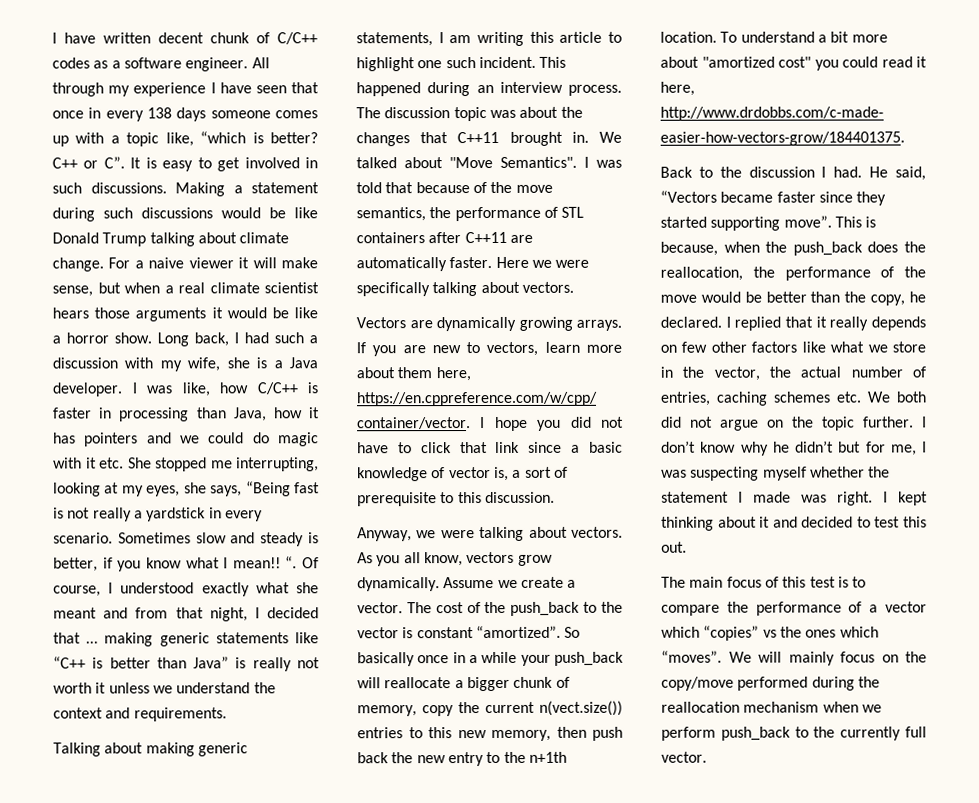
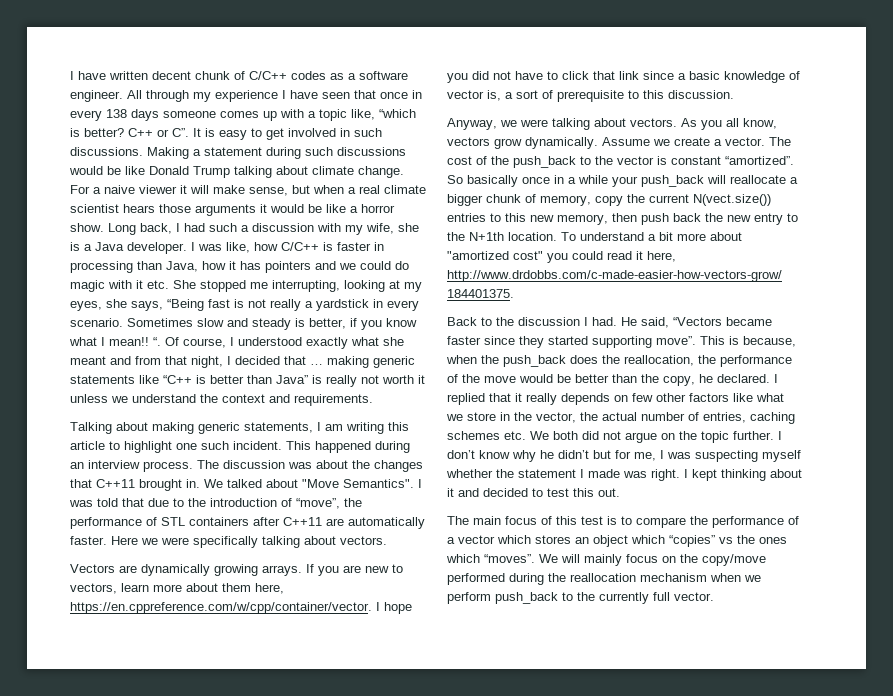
[453,107,487,122] topic -> (285, 464) none
[415,181,553,194] [356,207,426,222] because of the move semantics, -> [148,498,340,509] due to the introduction of “move”,
[539,700,623,716] n(vect.size()) -> [693,194,771,206] N(vect.size())
[528,751,567,763] n+1th -> [469,232,504,241] N+1th
(700, 632) none -> [535,535,665,547] stores an object which

